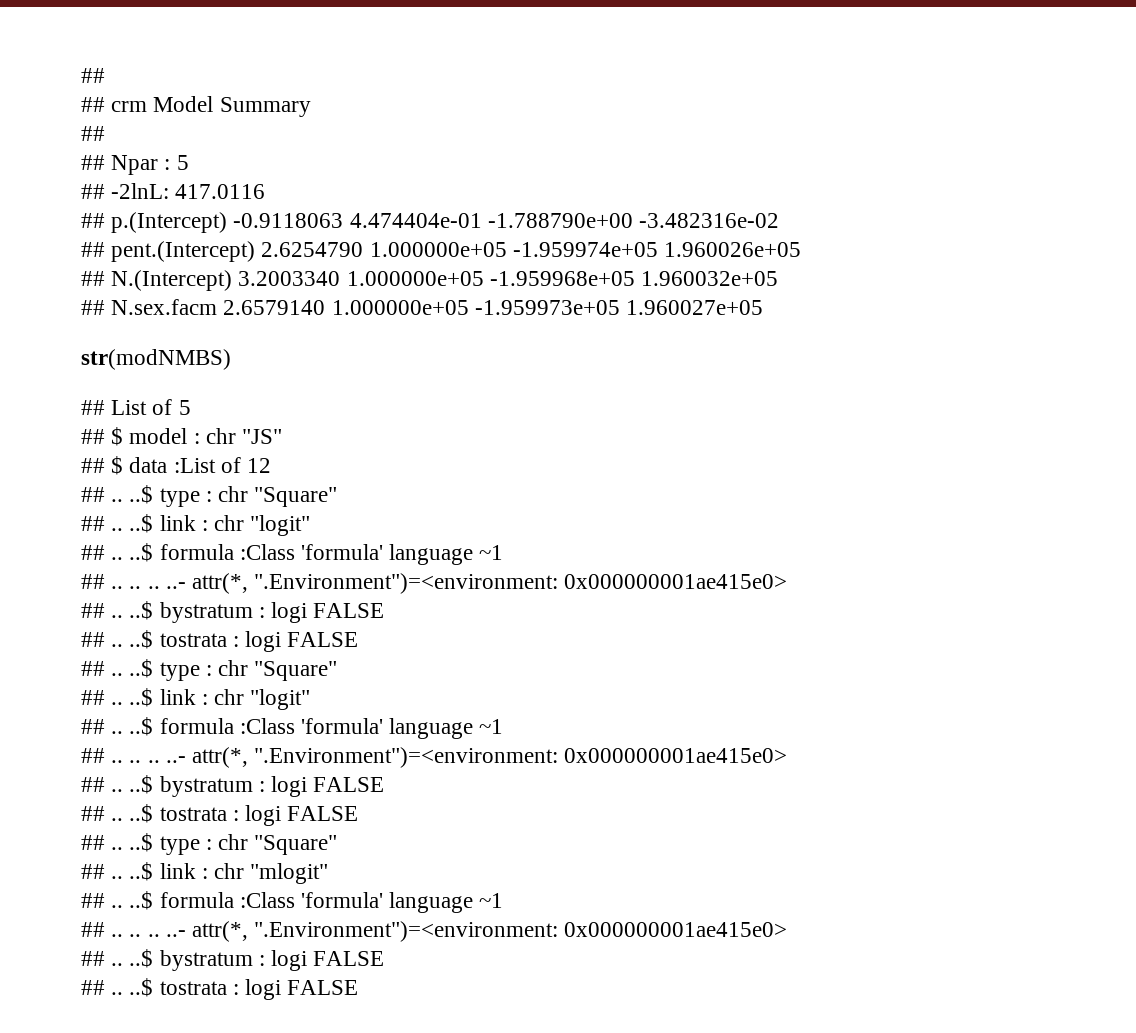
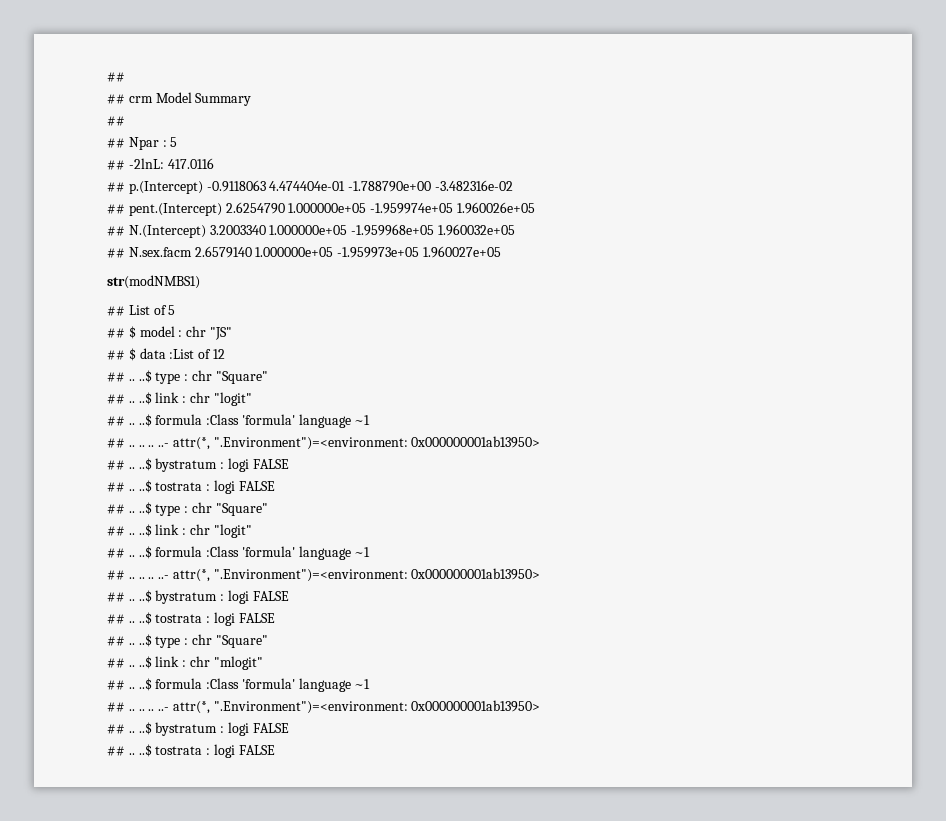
[81,349,231,370] str(modNMBS) -> [107,275,200,289] str(modNMBS1)
[564,574,788,589] 0x000000001ae415e0> -> [411,436,541,448] 0x000000001ab13950>
[564,748,788,763] 0x000000001ae415e0> -> [411,568,541,580] 0x000000001ab13950>
[564,922,788,937] 0x000000001ae415e0> -> [411,700,541,712] 0x000000001ab13950>

